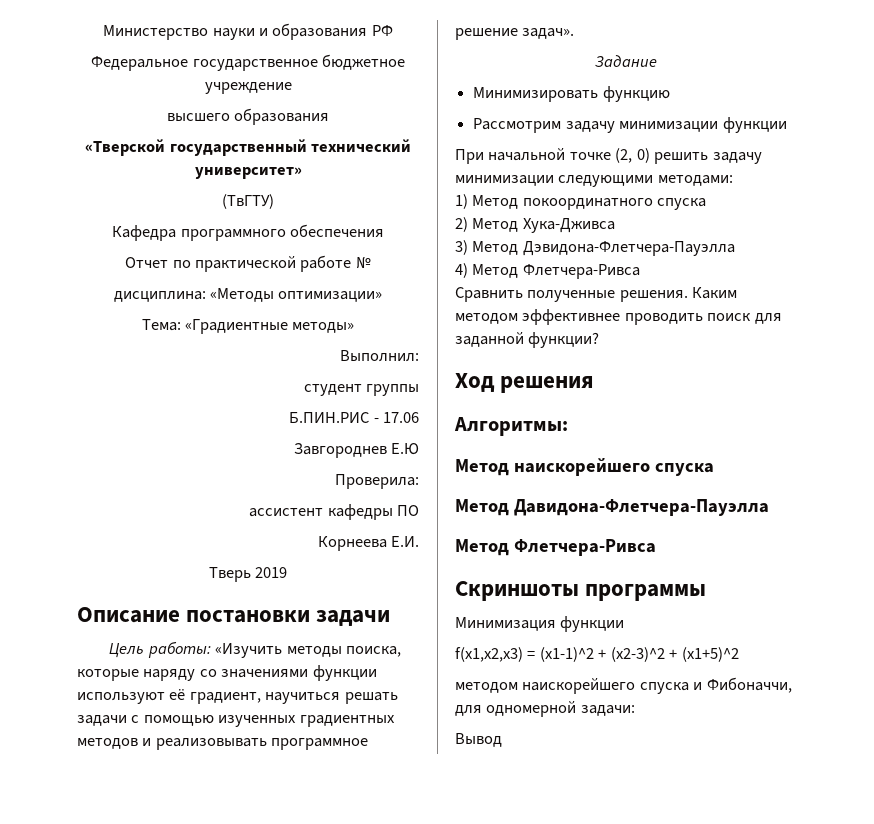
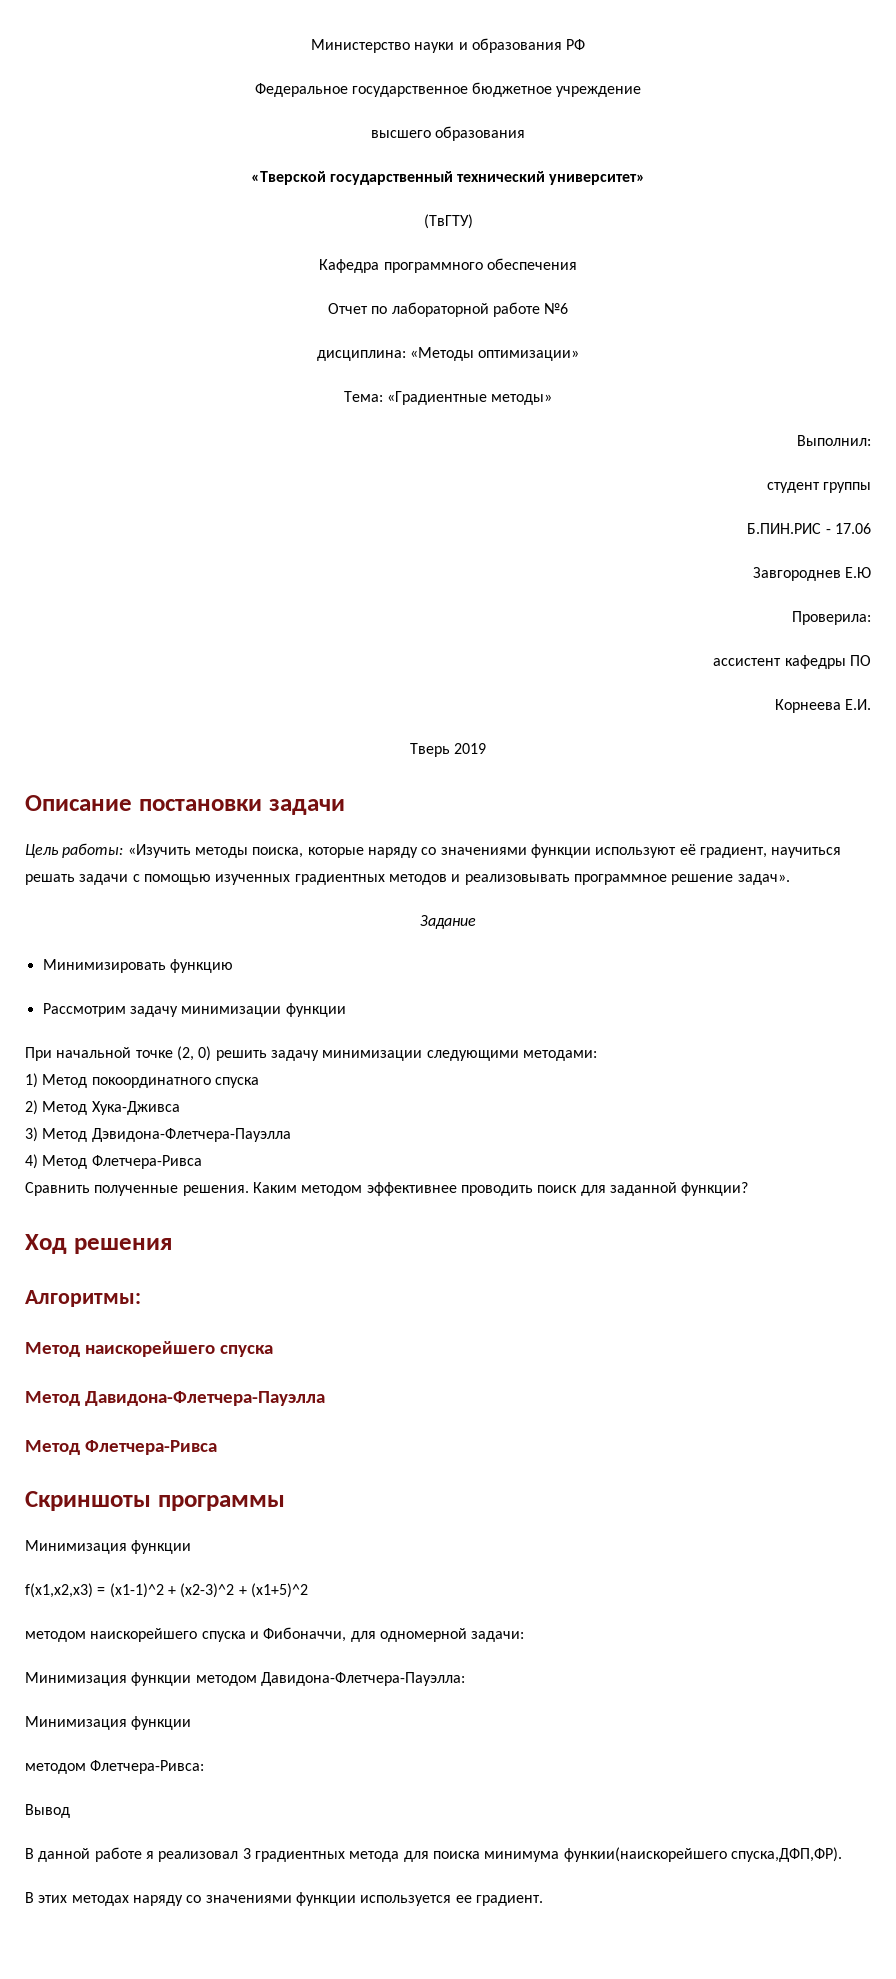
[195,255,371,272] практической работе № -> [391,302,569,317] лабораторной работе №6
[455,733,502,747] Вывод -> [25,1672,465,1686] [25,1716,192,1730] [25,1760,205,1774] [25,1804,70,1818] [25,1847,842,1862] [25,1892,543,1906] Минимизация функции методом Давидона-Флетчера-Пауэлла: // Минимизация функции // методом Флетчера-Ривса: // Вывод // В данной работе я реализовал 3 градиентных метода для поиска минимума функии(наискорейшего спуска,ДФП,ФР). // В этих методах наряду со значениями функции используется ее градиент.

